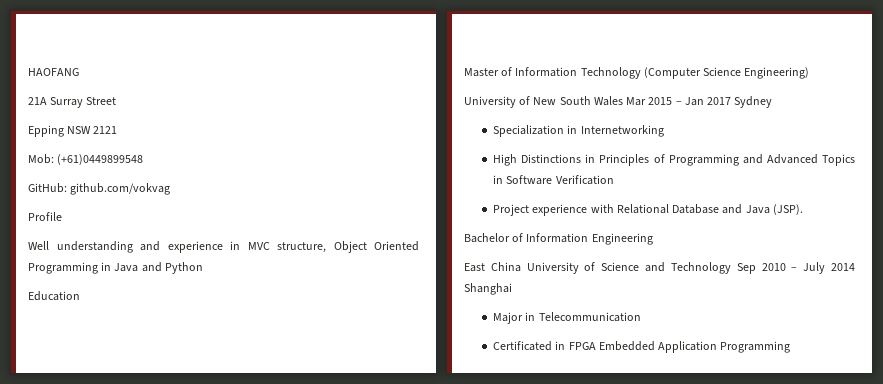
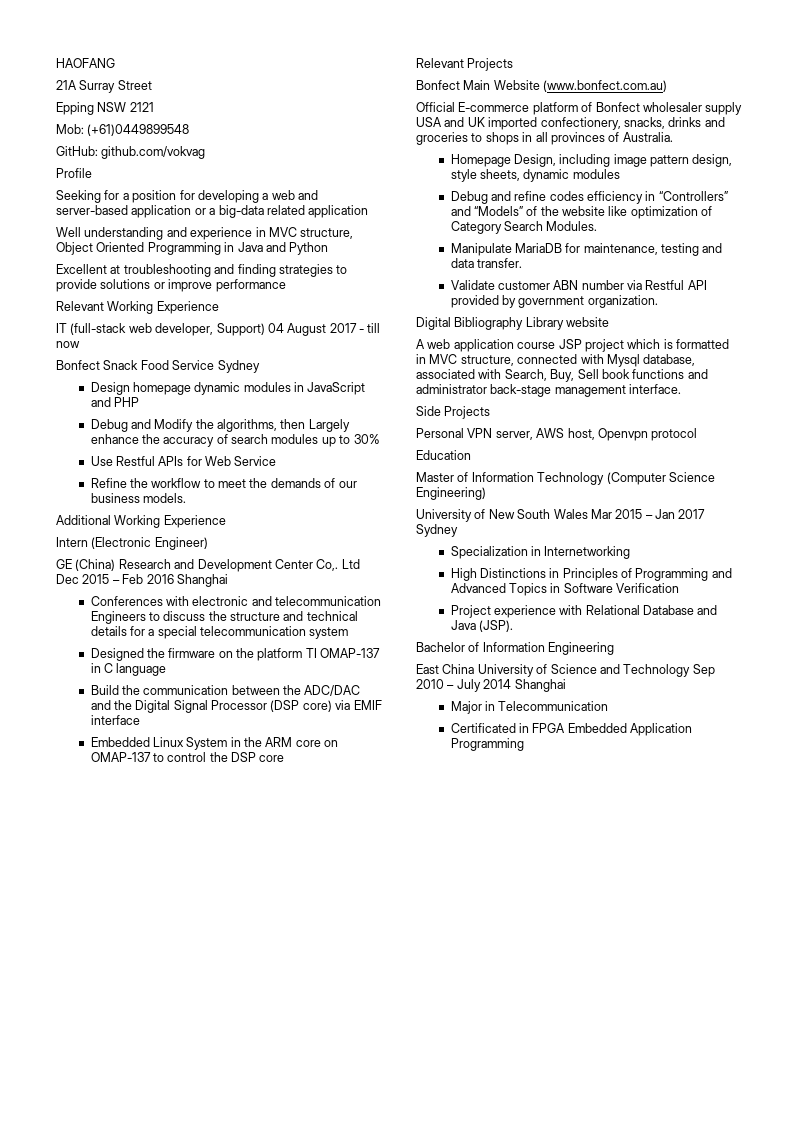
(62, 216) none -> [56,190,318,203] [56,205,369,218] // Seeking for a position for developing a web and server-based application or a big-data related application
(203, 268) none -> [56,264,348,277] [56,279,286,292] [56,301,219,314] [56,323,381,336] [56,341,80,348] [56,360,260,373] [90,382,366,395] [90,397,139,407] [90,419,350,432] [90,434,380,447] [90,456,277,466] [90,478,357,488] [90,493,186,503] [56,515,226,528] [56,537,208,550] [56,559,360,572] [56,574,228,587] [90,596,382,606] [90,611,358,624] [90,626,349,639] [90,648,381,661] [90,663,167,676] [90,685,361,696] [90,700,382,713] [90,715,140,725] [90,737,339,750] [90,752,285,762] [416,58,514,71] [416,80,668,92] [416,102,743,115] [416,117,725,130] [416,132,673,145] [450,154,733,167] [450,169,620,182] [450,191,728,204] [450,206,713,219] [450,221,598,234] [450,243,723,256] [450,258,522,268] [450,280,707,290] [450,295,658,308] [416,317,610,330] [416,339,729,352] [416,354,696,367] [416,369,708,382] [416,384,682,397] [416,406,491,419] [416,428,698,441] // Excellent at troubleshooting and finding strategies to provide solutions or improve performance // Relevant Working Experience // IT (full-stack web developer, Support) 04 August 2017 - till now // Bonfect Snack Food Service Sydney // Design homepage dynamic modules in JavaScript and PHP // Debug and Modify the algorithms, then Largely enhance the accuracy of search modules up to 30% // Use Restful APIs for Web Service // Refine the workflow to meet the demands of our business models. // Additional Working Experience // Intern (Electronic Engineer) // GE (China) Research and Development Center Co,. Ltd Dec 2015 – Feb 2016 Shanghai // Conferences with electronic and telecommunication Engineers to discuss the structure and technical details for a special telecommunication system // Designed the firmware on the platform TI OMAP-137 in C language // Build the communication between the ADC/DAC and the Digital Signal Processor (DSP core) via EMIF interface // Embedded Linux System in the ARM core on OMAP-137 to control the DSP core // Relevant Projects // Bonfect Main Website (www.bonfect.com.au) // Official E-commerce platform of Bonfect wholesaler supply USA and UK imported confectionery, snacks, drinks and groceries to shops in all provinces of Australia. // Homepage Design, including image pattern design, style sheets, dynamic modules // Debug and refine codes efficiency in “Controllers” and “Models” of the website like optimization of Category Search Modules. // Manipulate MariaDB for maintenance, testing and data transfer. // Validate customer ABN number via Restful API provided by government organization. // Digital Bibliography Library website // A web application course JSP project which is formatted in MVC structure, connected with Mysql database, associated with Search, Buy, Sell book functions and administrator back-stage management interface. // Side Projects // Personal VPN server, AWS host, Openvpn protocol

